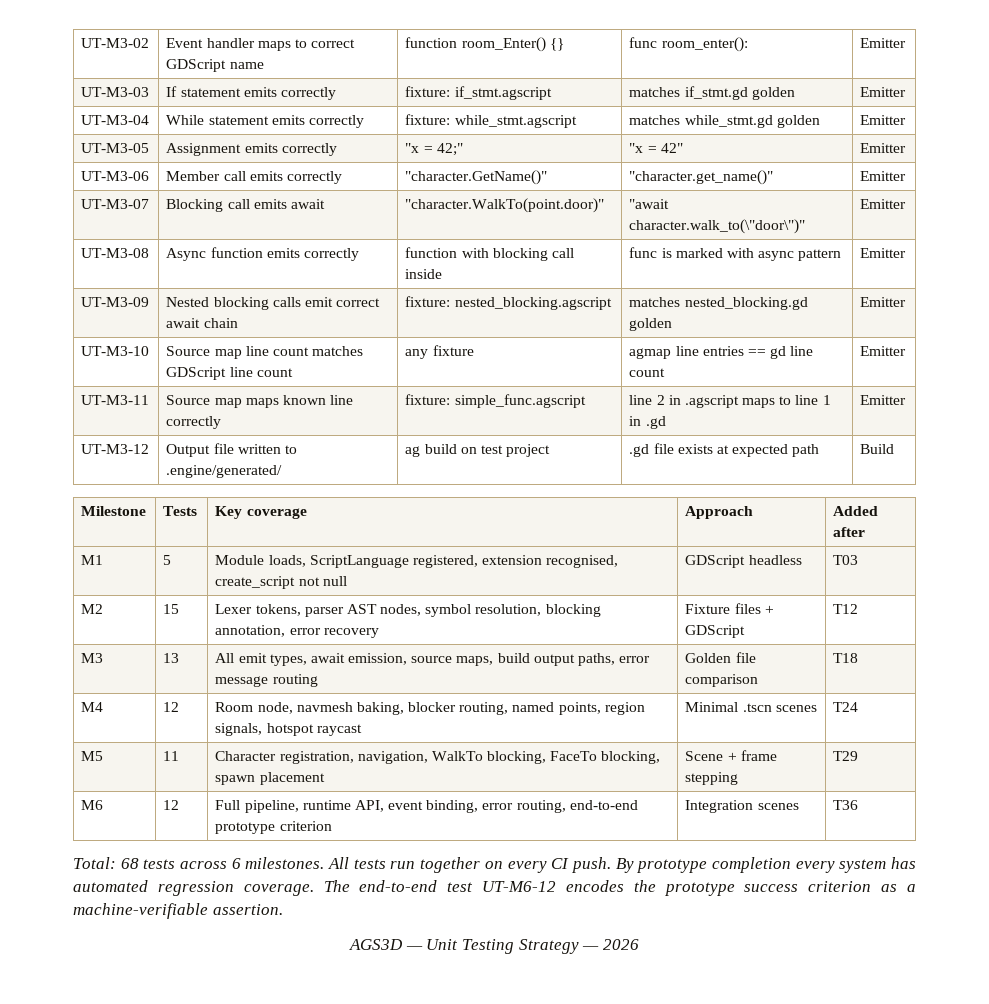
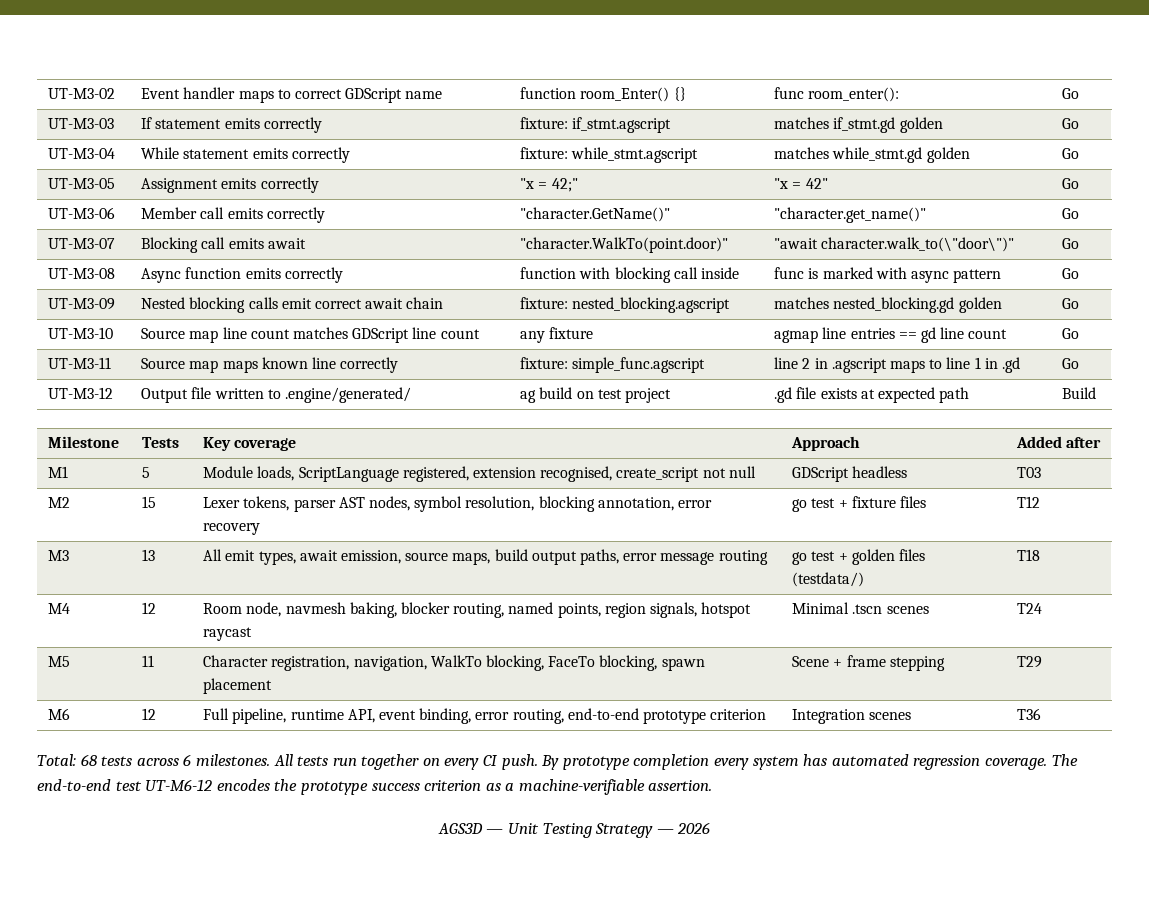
[860,38,907,48] Emitter -> [1062,88,1080,99] Go
[860,87,907,97] Emitter -> [1062,118,1080,129] Go
[860,115,907,125] Emitter -> [1062,148,1080,159] Go
[860,143,907,153] Emitter -> [1062,178,1080,189] Go
[860,171,907,181] Emitter -> [1062,208,1080,219] Go
[860,199,907,209] Emitter -> [1062,238,1080,249] Go
[860,248,907,258] Emitter -> [1062,268,1080,279] Go
[860,297,907,307] Emitter -> [1062,298,1080,309] Go
[860,346,907,356] Emitter -> [1062,328,1080,339] Go
[860,395,907,405] Emitter -> [1062,358,1080,369] Go
[685,603,774,614] [685,625,746,638] Fixture files + GDScript -> [792,496,927,512] go test + fixture files
[685,652,756,663] [685,674,759,687] Golden file comparison -> [792,549,926,565] [792,572,865,587] go test + golden files (testdata/)

